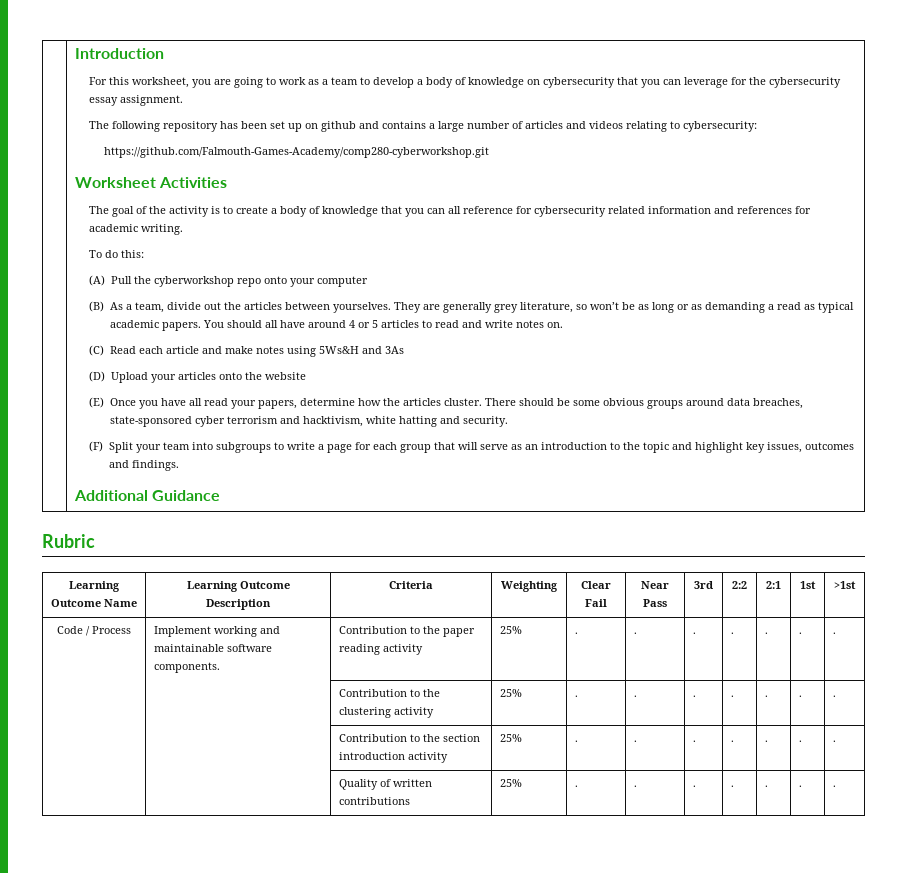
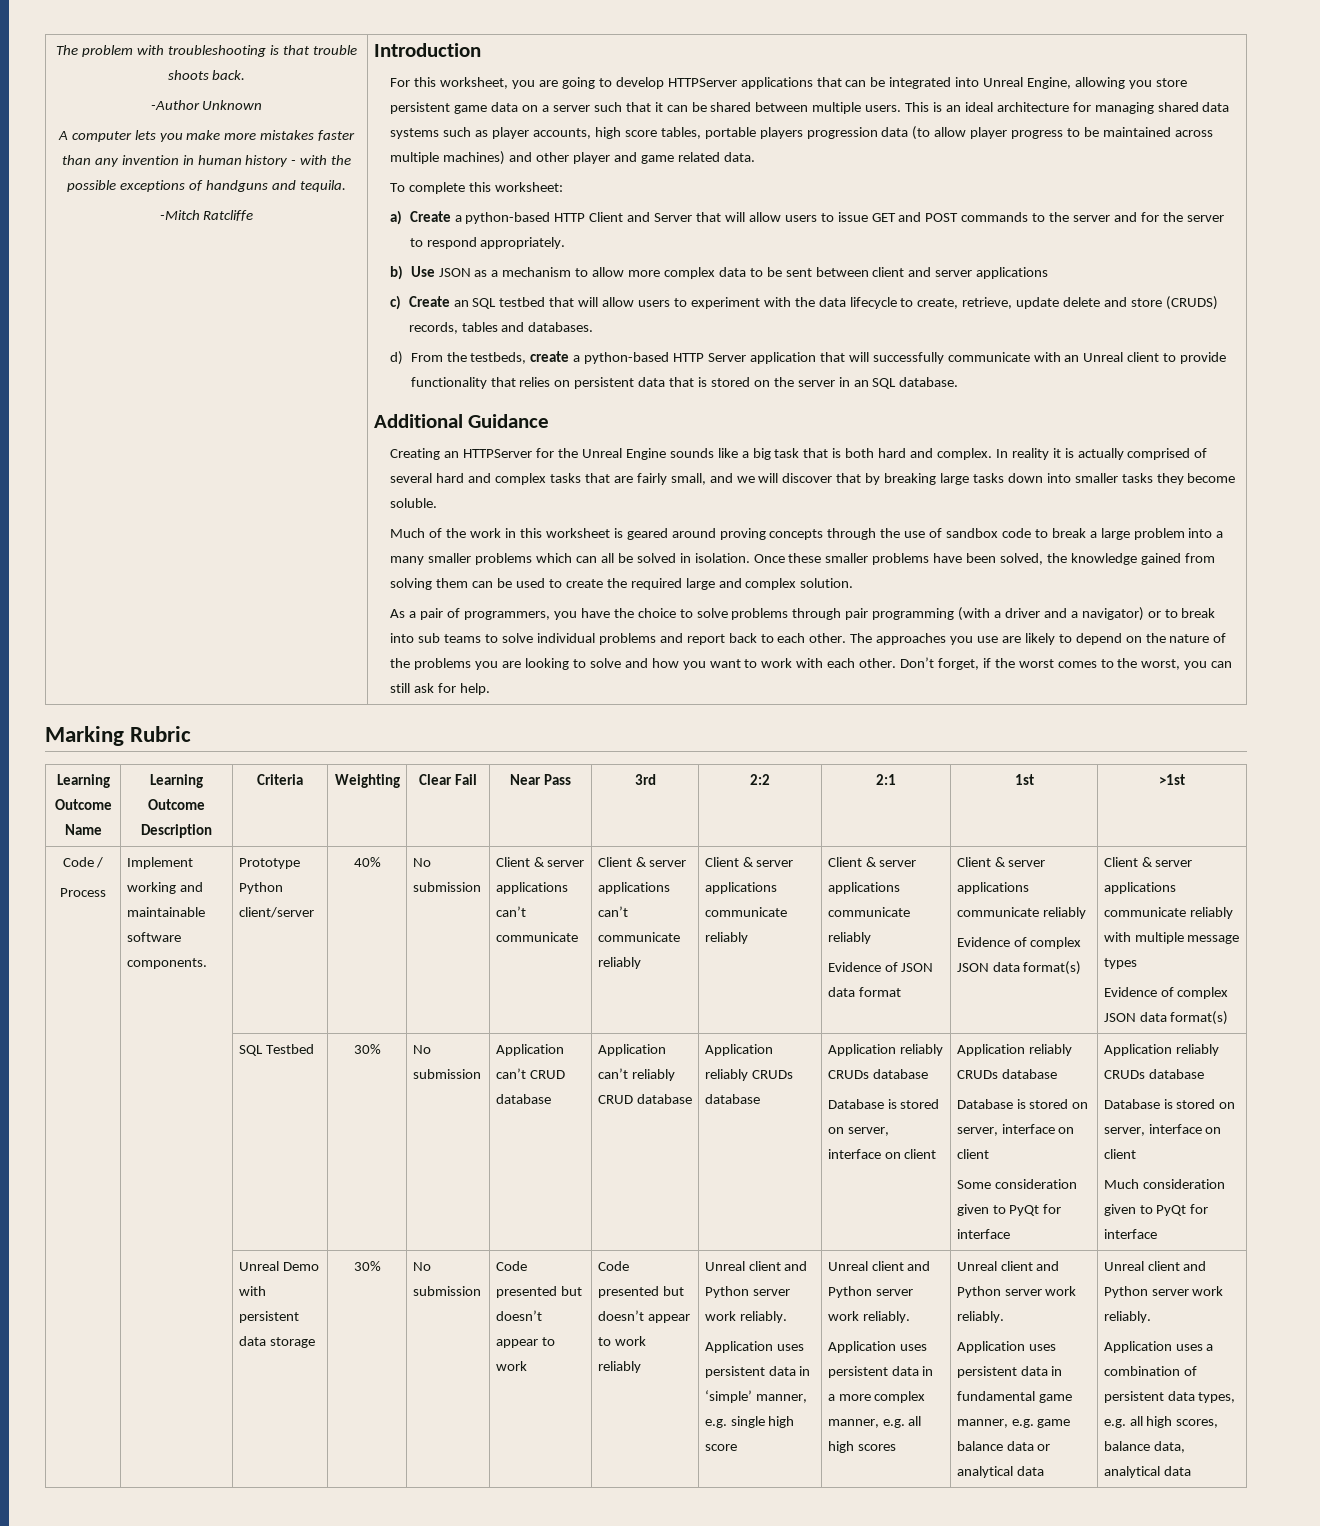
(74, 53) none -> [56,45,357,57] [167,70,246,80] [150,100,263,110] [57,130,356,142] [61,155,352,167] [67,180,346,192] [159,210,254,221] The problem with troubleshooting is that trouble shoots back. // -Author Unknown // A computer lets you make more mistakes faster than any invention in human history - with the possible exceptions of handguns and tequila. // -Mitch Ratcliffe
[279,77,842,88] [89,95,184,106] [89,121,758,132] [103,147,489,158] [74,177,228,188] [89,206,812,217] [89,224,184,235] [89,250,145,258] [89,275,368,287] [89,301,854,313] [109,320,563,331] [89,345,404,357] [89,371,306,383] [89,397,803,409] [109,416,508,427] [89,441,854,453] [108,460,179,471] [73,490,221,501] work as a team to develop a body of knowledge on cybersecurity that you can leverage for the cybersecurity essay assignment. // The following repository has been set up on github and contains a large number of articles and videos relating to cybersecurity: // https://github.com/Falmouth-Games-Academy/comp280-cyberworkshop.git // Worksheet Activities // The goal of the activity is to create a body of knowledge that you can all reference for cybersecurity related information and references for academic writing. // To do this: // (A) Pull the cyberworkshop repo onto your computer // (B) As a team, divide out the articles between yourselves. They are generally grey literature, so won’t be as long or as demanding a read as typical academic papers. You should all have around 4 or 5 articles to read and write notes on. // (C) Read each article and make notes using 5Ws&H and 3As // (D) Upload your articles onto the website // (E) Once you have all read your papers, determine how the articles cluster. There should be some obvious groups around data breaches, state-sponsored cyber terrorism and hacktivism, white hatting and security. // (F) Split your team into subgroups to write a page for each group that will serve as an introduction to the topic and highlight key issues, outcomes and findings. // Additional Guidance // -> [615,77,1187,89] [390,102,1230,114] [390,126,1213,140] [390,151,755,165] [390,182,564,194] [390,210,1224,225] [409,237,566,249] [390,265,1049,280] [390,295,1218,310] [408,322,594,334] [390,351,1227,365] [410,377,959,389] [373,414,550,428] [390,448,1208,460] [390,473,1236,485] [390,498,438,508] [390,528,1224,540] [390,553,1215,565] [390,578,854,590] [390,607,1216,621] [390,633,1227,645] [390,657,1233,670] [390,683,491,695] [45,726,124,746] develop HTTPServer applications that can be integrated into Unreal Engine, allowing you store persistent game data on a server such that it can be shared between multiple users. This is an ideal architecture for managing shared data systems such as player accounts, high score tables, portable players progression data (to allow player progress to be maintained across multiple machines) and other player and game related data. // To complete this worksheet: // a) Create a python-based HTTP Client and Server that will allow users to issue GET and POST commands to the server and for the server to respond appropriately. // b) Use JSON as a mechanism to allow more complex data to be sent between client and server applications // c) Create an SQL testbed that will allow users to experiment with the data lifecycle to create, retrieve, update delete and store (CRUDS) records, tables and databases. // d) From the testbeds, create a python-based HTTP Server application that will successfully communicate with an Unreal client to provide functionality that relies on persistent data that is stored on the server in an SQL database. // Additional Guidance // Creating an HTTPServer for the Unreal Engine sounds like a big task that is both hard and complex. In reality it is actually comprised of several hard and complex tasks that are fairly small, and we will discover that by breaking large tasks down into smaller tasks they become soluble. // Much of the work in this worksheet is geared around proving concepts through the use of sandbox code to break a large problem into a many smaller problems which can all be solved in isolation. Once these smaller problems have been solved, the knowledge gained from solving them can be used to create the required large and complex solution. // As a pair of programmers, you have the choice to solve problems through pair programming (with a driver and a navigator) or to break into sub teams to solve individual problems and report back to each other. The approaches you use are likely to depend on the nature of the problems you are looking to solve and how you want to work with each other. Don’t forget, if the worst comes to the worst, you can still ask for help. // Marking
(90, 631) none -> (104, 862) //
[338,626,475,637] [338,644,423,655] [499,626,522,634] [574,632,578,634] [633,632,637,634] [692,632,696,634] [730,632,734,634] [764,632,768,634] [798,632,802,634] [832,632,836,634] [338,689,440,697] [338,707,434,718] [499,689,522,697] [574,695,578,697] [633,695,637,697] [692,695,696,697] [730,695,734,697] [764,695,768,697] [798,695,802,697] [832,695,836,697] [338,734,480,742] [338,752,448,763] [499,734,522,742] [574,740,578,742] [633,740,637,742] [692,740,696,742] [730,740,734,742] [764,740,768,742] [798,740,802,742] [832,740,836,742] [338,779,432,790] [338,797,410,805] [499,779,522,787] [574,785,578,787] [633,785,637,787] [692,785,696,787] [730,785,734,787] [764,785,768,787] [798,785,802,787] [832,785,836,787] Contribution to the paper reading activity | 25% | . | . | . | . | . | . | . // | | Contribution to the clustering activity | 25% | . | . | . | . | . | . | . // | | Contribution to the section introduction activity | 25% | . | . | . | . | . | . | . // | | Quality of written contributions | 25% | . | . | . | . | . | . | . -> [238,858,300,869] [238,882,283,894] [238,907,314,918] [353,857,381,867] [412,858,431,867] [412,882,481,892] [495,857,585,867] [495,882,568,894] [495,906,526,917] [495,932,578,942] [597,857,687,867] [597,882,670,894] [597,906,628,917] [597,932,680,942] [597,957,641,969] [704,857,794,867] [704,882,777,894] [704,907,787,917] [704,932,748,944] [827,857,917,867] [827,882,900,894] [827,907,910,917] [827,932,871,944] [827,962,934,972] [827,987,901,997] [956,857,1046,867] [956,882,1029,894] [956,907,1086,919] [956,937,1082,949] [956,961,1082,975] [1103,857,1193,867] [1103,882,1176,894] [1103,907,1233,919] [1103,932,1240,944] [1103,958,1137,969] [1103,987,1229,999] [1103,1011,1229,1025] [238,1044,314,1056] [353,1044,381,1054] [412,1045,431,1054] [412,1069,481,1079] [495,1044,564,1056] [495,1068,565,1079] [495,1094,551,1104] [597,1044,666,1056] [597,1068,675,1081] [597,1094,692,1104] [704,1044,773,1056] [704,1069,793,1081] [704,1094,760,1104] [827,1044,943,1056] [827,1069,928,1079] [827,1099,940,1109] [827,1127,889,1136] [827,1149,937,1159] [956,1044,1072,1056] [956,1069,1057,1079] [956,1099,1089,1109] [956,1124,1075,1136] [956,1149,989,1159] [956,1179,1077,1189] [956,1204,1062,1216] [956,1229,1010,1239] [1103,1044,1219,1056] [1103,1069,1204,1079] [1103,1099,1236,1109] [1103,1124,1222,1136] [1103,1149,1136,1159] [1103,1179,1225,1189] [1103,1204,1209,1216] [1103,1229,1157,1239] [238,1261,319,1271] [238,1286,266,1296] [238,1311,299,1323] [238,1336,315,1348] [353,1261,381,1271] [412,1262,431,1271] [412,1286,481,1296] [495,1261,527,1271] [495,1286,582,1298] [495,1310,542,1321] [495,1337,555,1348] [495,1361,527,1371] [597,1261,629,1271] [597,1286,684,1298] [597,1310,690,1323] [597,1336,646,1346] [597,1361,641,1373] [704,1261,808,1271] [704,1286,790,1298] [704,1311,787,1323] [704,1341,804,1353] [704,1366,811,1378] [704,1390,807,1403] [704,1416,795,1428] [704,1444,737,1451] [827,1261,931,1271] [827,1286,913,1298] [827,1311,910,1323] [827,1341,927,1353] [827,1366,934,1378] [827,1391,926,1403] [827,1416,922,1428] [827,1441,896,1453] [956,1261,1060,1271] [956,1286,1077,1298] [956,1311,1004,1323] [956,1341,1056,1353] [956,1366,1063,1378] [956,1391,1072,1403] [956,1419,1071,1428] [956,1441,1051,1451] [956,1466,1044,1478] [1103,1261,1207,1271] [1103,1286,1224,1298] [1103,1311,1151,1323] [1103,1341,1214,1353] [1103,1366,1197,1376] [1103,1391,1236,1403] [1103,1416,1219,1428] [1103,1441,1185,1453] [1103,1466,1191,1478] Prototype Python client/server | 40% | No submission | Client & server applications can’t communicate | Client & server applications can’t communicate reliably | Client & server applications communicate reliably | Client & server applications communicate reliably // Evidence of JSON data format | Client & server applications communicate reliably // Evidence of complex JSON data format(s) | Client & server applications communicate reliably with multiple message types // Evidence of complex JSON data format(s) // | | SQL Testbed | 30% | No submission | Application can’t CRUD database | Application can’t reliably CRUD database | Application reliably CRUDs database | Application reliably CRUDs database // Database is stored on server, interface on client | Application reliably CRUDs database // Database is stored on server, interface on client // Some consideration given to PyQt for interface | Application reliably CRUDs database // Database is stored on server, interface on client // Much consideration given to PyQt for interface // | | Unreal Demo with persistent data storage | 30% | No submission | Code presented but doesn’t appear to work | Code presented but doesn’t appear to work reliably | Unreal client and Python server work reliably. // Application uses persistent data in ‘simple’ manner, e.g. single high score | Unreal client and Python server work reliably. // Application uses persistent data in a more complex manner, e.g. all high scores | Unreal client and Python server work reliably. // Application uses persistent data in fundamental game manner, e.g. game balance data or analytical data | Unreal client and Python server work reliably. // Application uses a combination of persistent data types, e.g. all high scores, balance data, analytical data

